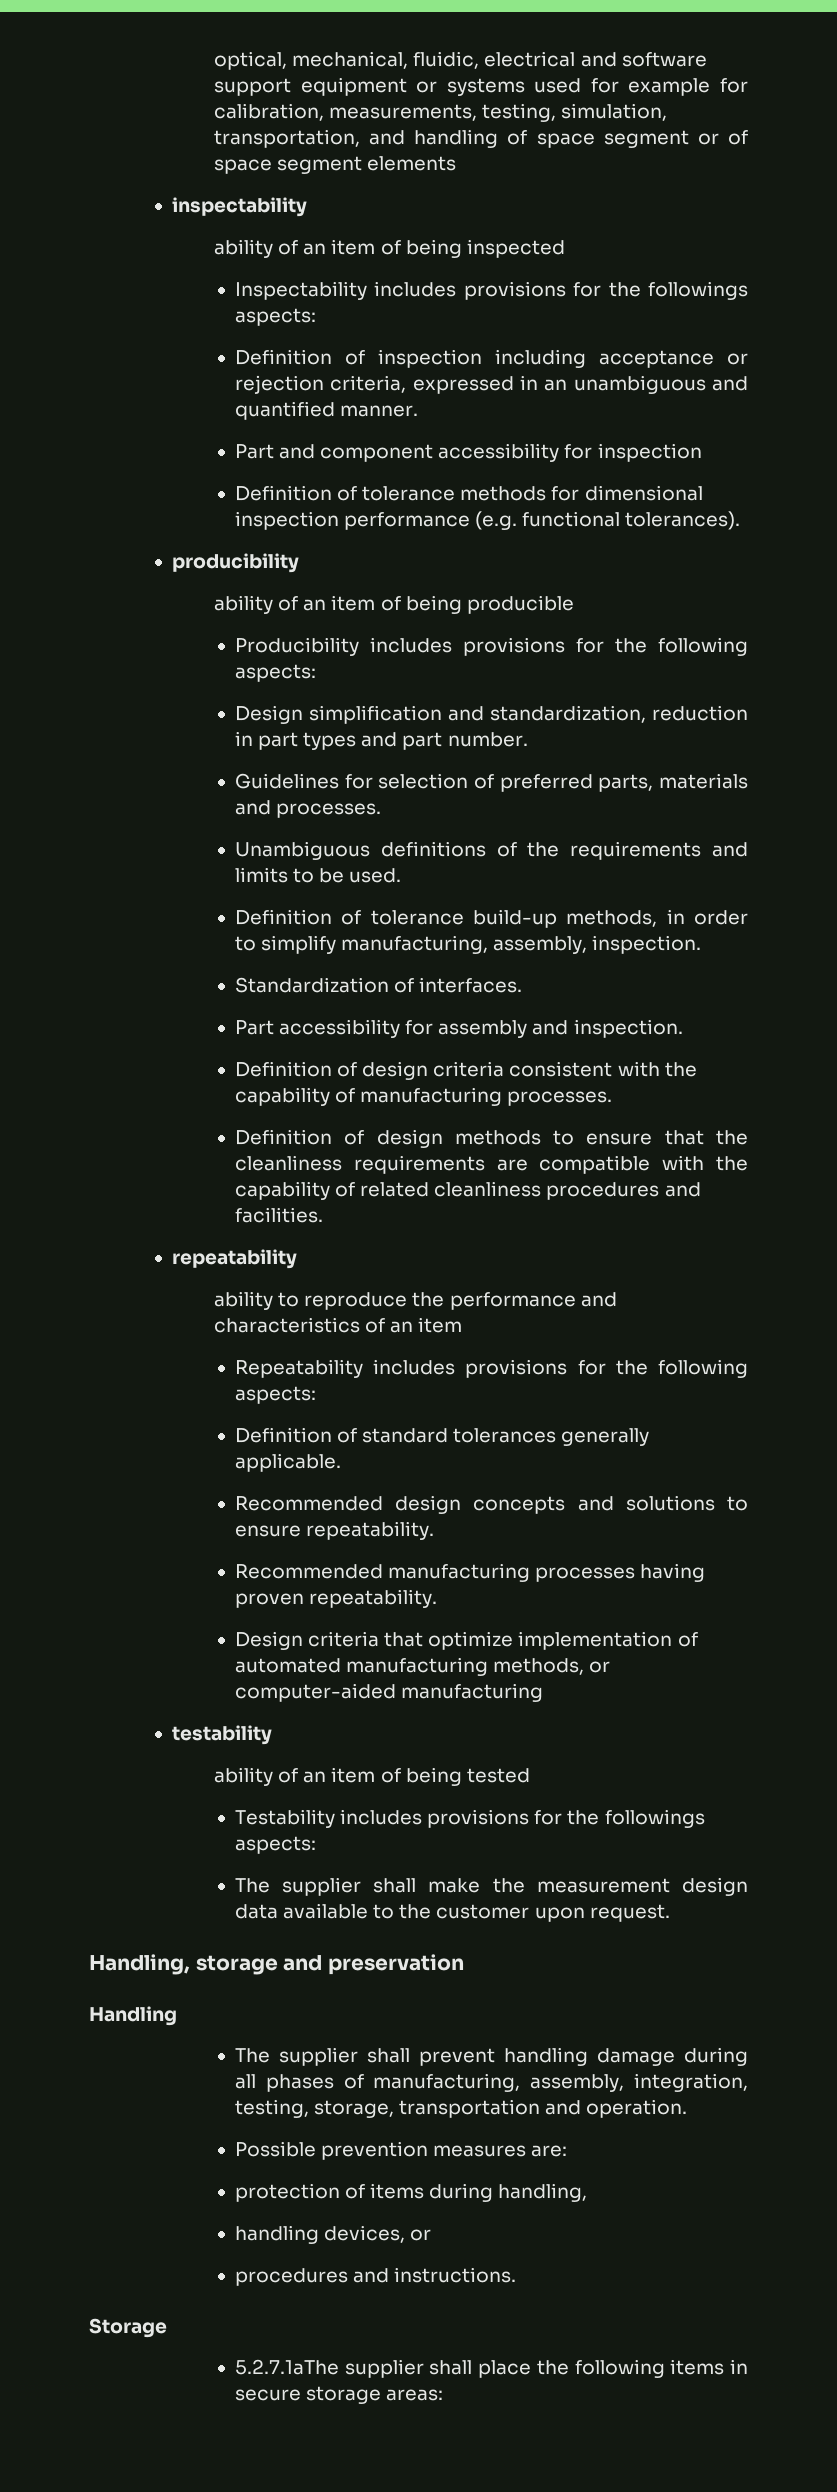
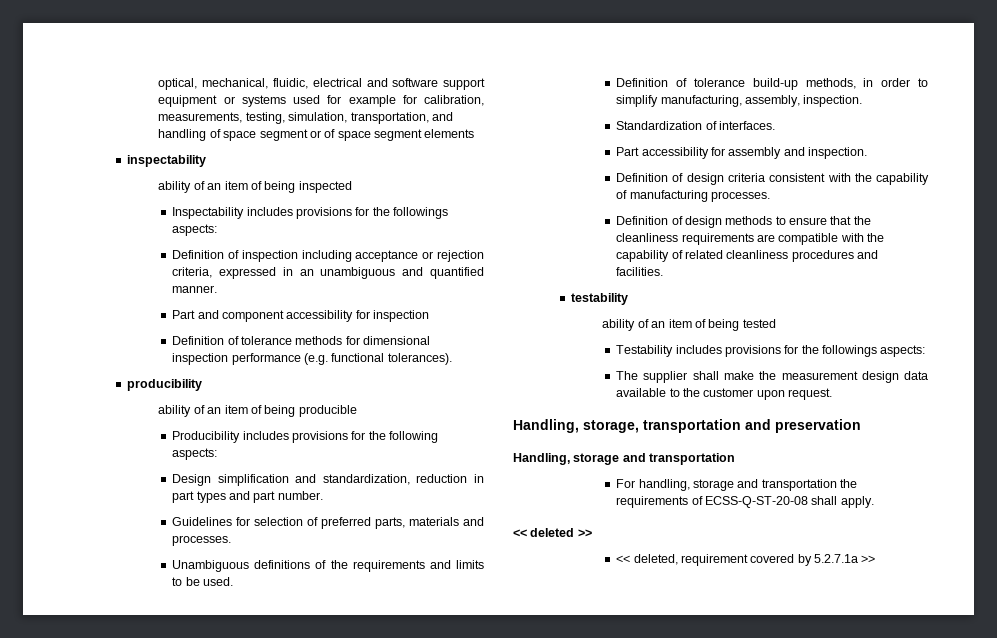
[172,1249,298,1269] [214,1291,617,1310] [214,1317,463,1333] [234,1359,748,1378] [234,1386,316,1404] [234,1427,650,1446] [234,1453,341,1472] [234,1495,748,1514] [234,1521,435,1540] [234,1563,706,1582] [234,1589,438,1608] [234,1631,698,1650] [234,1657,611,1676] [234,1683,544,1702] // repeatability // ability to reproduce the performance and characteristics of an item // Repeatability includes provisions for the following aspects: // Definition of standard tolerances generally applicable. // Recommended design concepts and solutions to ensure repeatability. // Recommended manufacturing processes having proven repeatability. // Design criteria that optimize implementation of automated manufacturing methods, or computer-aided manufacturing -> (664, 271) none
[195,1955,278,1975] storage -> [583,419,741,433] storage, transportation
[89,2006,177,2026] [234,2047,749,2066] [234,2073,748,2092] [234,2099,688,2118] [234,2141,568,2160] [234,2183,588,2202] [234,2225,432,2244] [234,2267,517,2286] [89,2318,167,2338] [234,2359,748,2378] [234,2386,444,2404] Handling // The supplier shall prevent handling damage during all phases of manufacturing, assembly, integration, testing, storage, transportation and operation. // Possible prevention measures are: // protection of items during handling, // handling devices, or // procedures and instructions. // Storage // 5.2.7.1aThe supplier shall place the following items in secure storage areas: -> [513,453,736,465] [616,479,858,491] [616,496,874,508] [513,528,592,537] [616,554,876,566] Handling, storage and transportation // For handling, storage and transportation the requirements of ECSS-Q-ST-20-08 shall apply. // << deleted >> // << deleted, requirement covered by 5.2.7.1a >>

